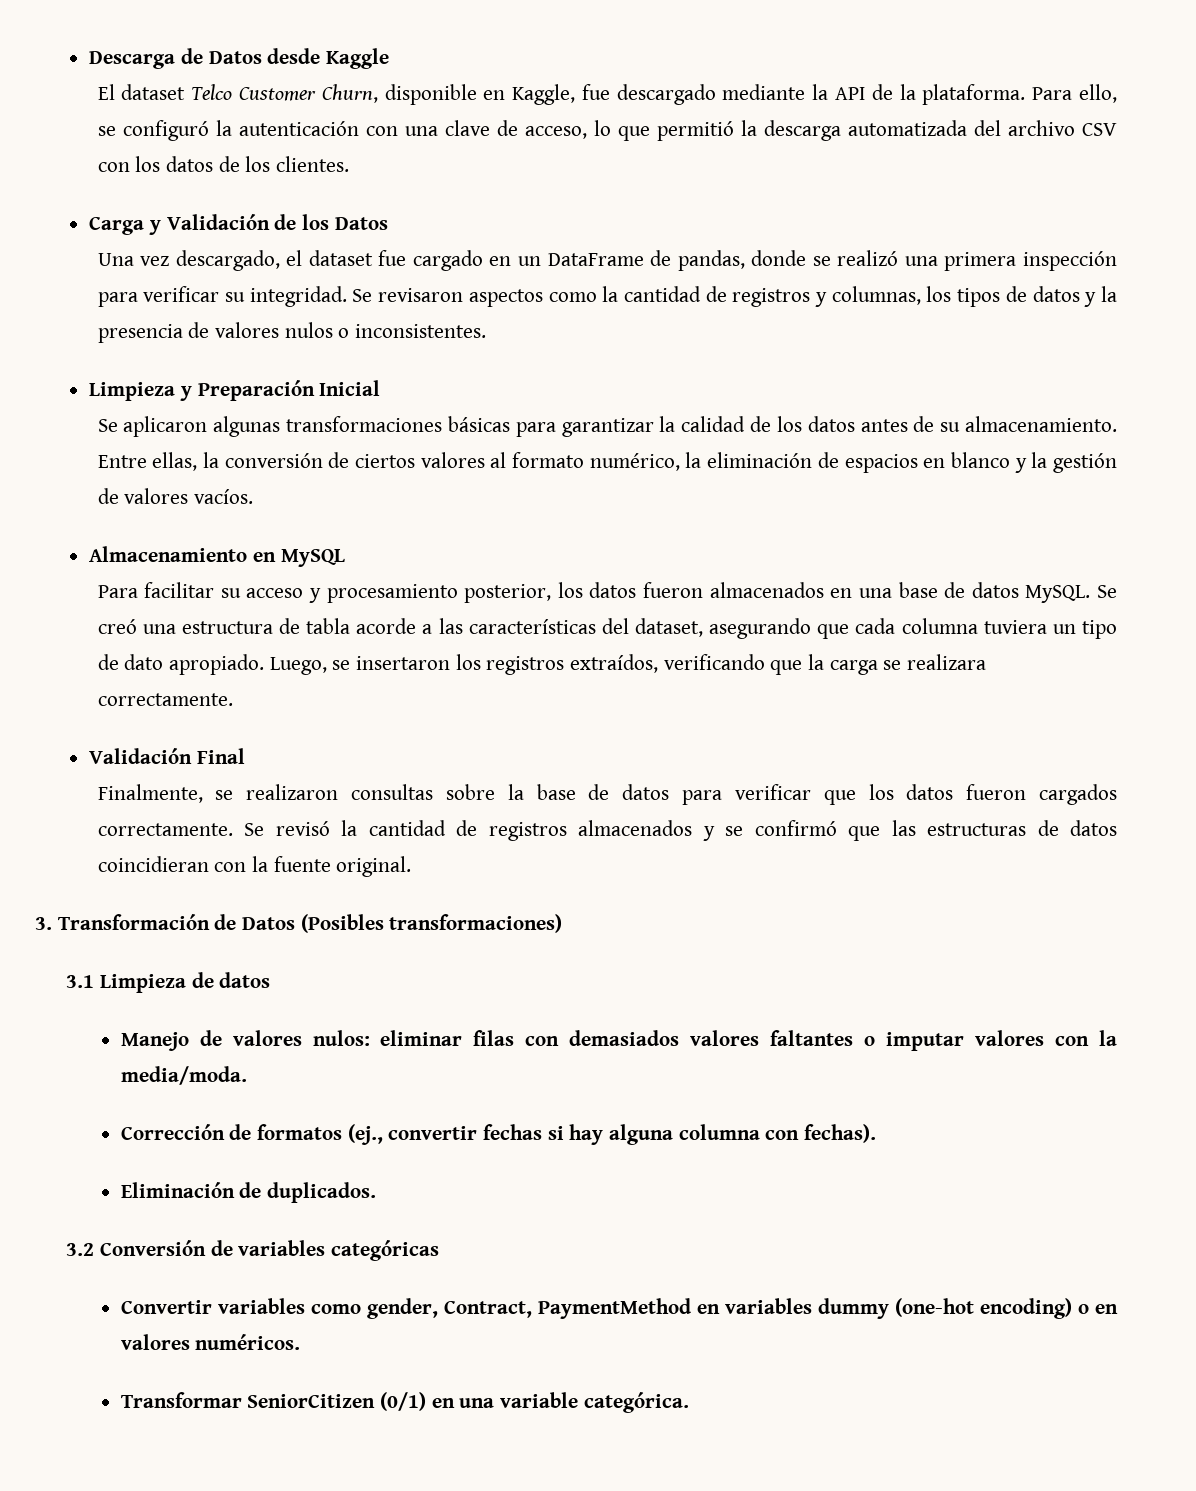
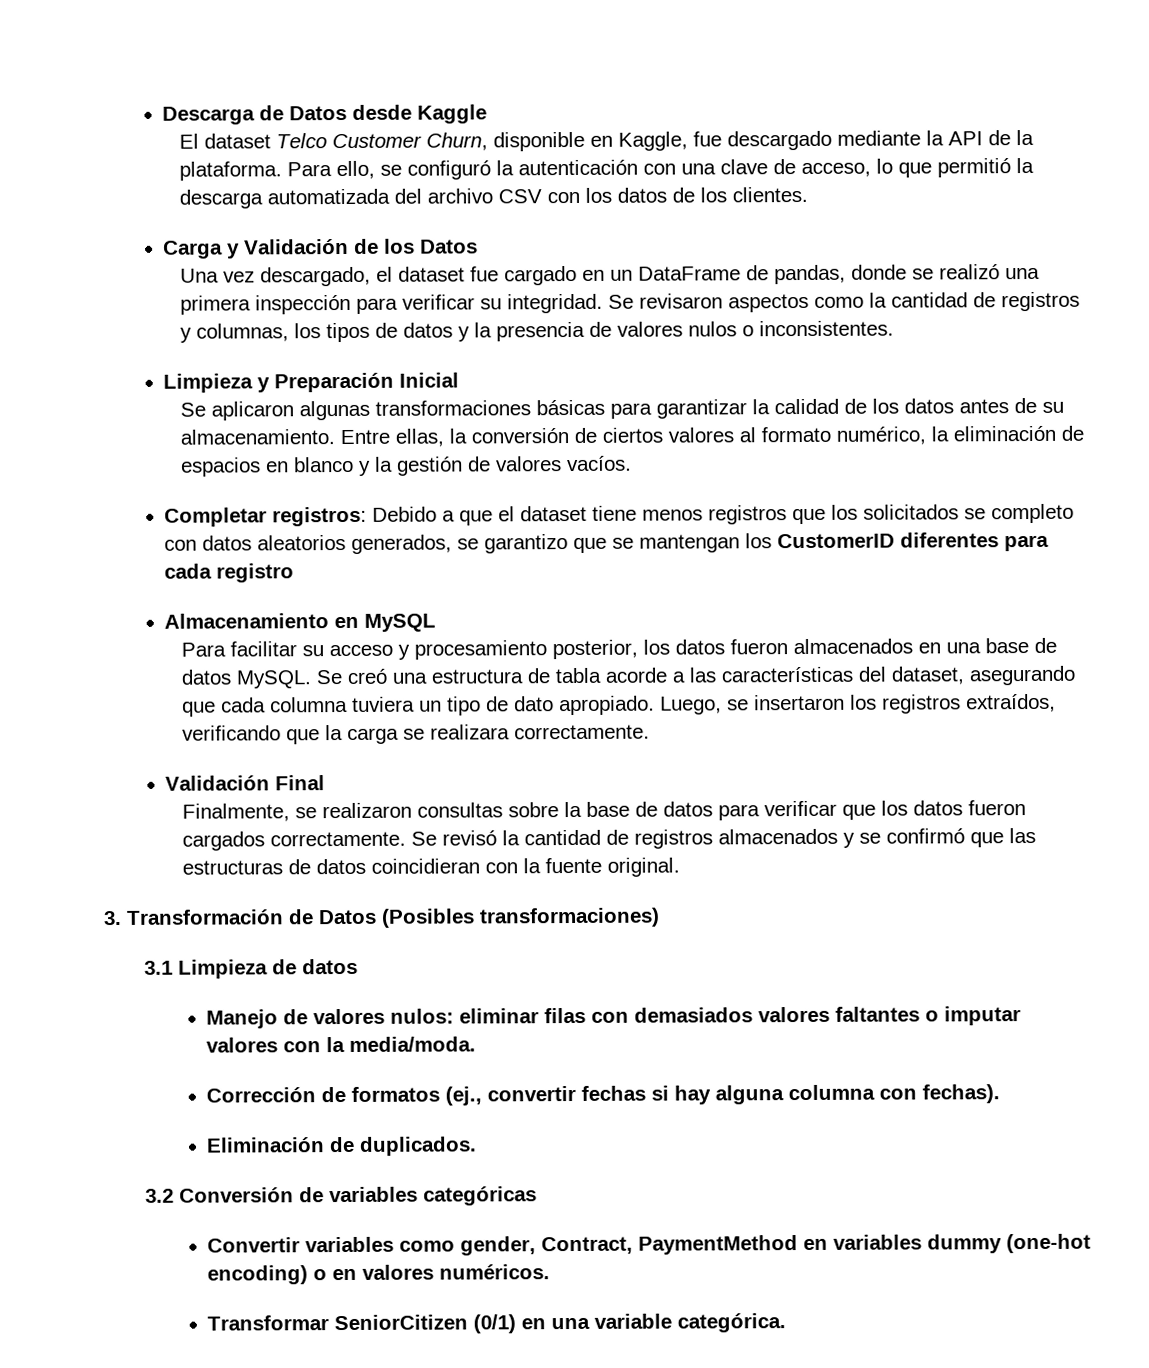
(253, 496) none -> [164,503,1075,527] [164,532,1050,554] [164,563,295,583] // Completar registros: Debido a que el dataset tiene menos registros que los solicitados se completo con datos aleatorios generados, se garantizo que se mantengan los CustomerID diferentes para cada registro

